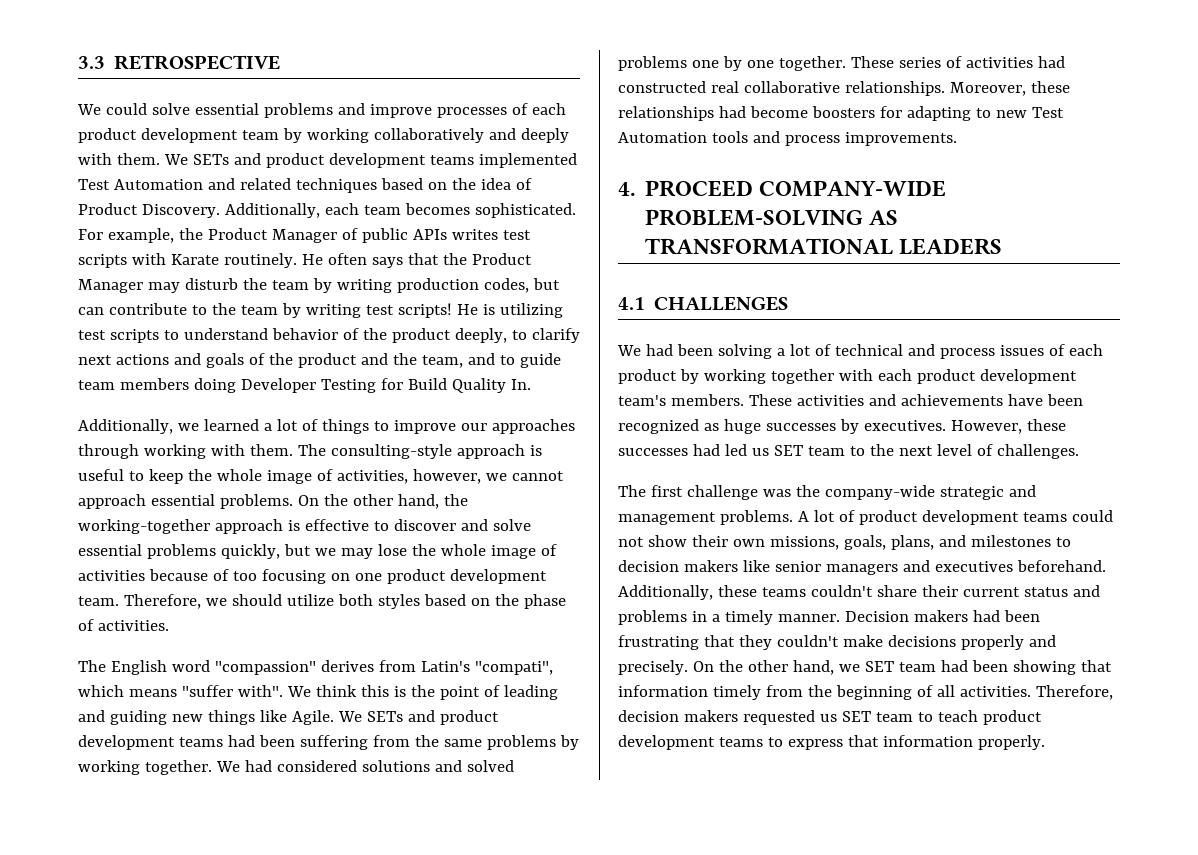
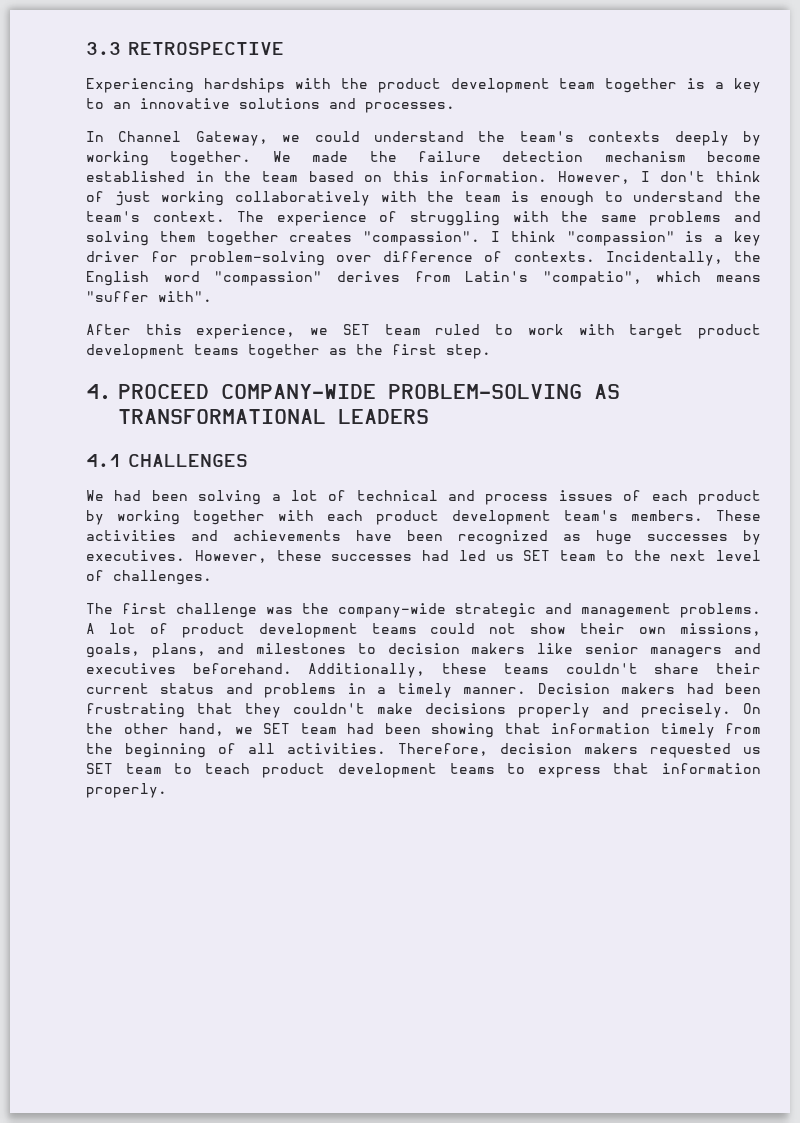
[77,103,566,118] [78,128,569,143] [78,153,577,168] [78,178,532,193] [78,203,576,218] [78,228,531,243] [78,253,532,268] [78,278,560,293] [78,303,563,318] [78,328,580,343] [78,353,561,368] [78,378,531,393] [78,419,575,434] [78,444,542,459] [78,469,564,484] [78,494,468,509] [78,519,531,534] [78,544,557,559] [78,569,547,584] [78,594,566,609] [78,619,169,631] [78,660,106,672] We could solve essential problems and improve processes of each product development team by working collaboratively and deeply with them. We SETs and product development teams implemented Test Automation and related techniques based on the idea of Product Discovery. Additionally, each team becomes sophisticated. For example, the Product Manager of public APIs writes test scripts with Karate routinely. He often says that the Product Manager may disturb the team by writing production codes, but can contribute to the team by writing test scripts! He is utilizing test scripts to understand behavior of the product deeply, to clarify next actions and goals of the product and the team, and to guide team members doing Developer Testing for Build Quality In. // Additionally, we learned a lot of things to improve our approaches through working with them. The consulting-style approach is useful to keep the whole image of activities, however, we cannot approach essential problems. On the other hand, the working-together approach is effective to discover and solve essential problems quickly, but we may lose the whole image of activities because of too focusing on one product development team. Therefore, we should utilize both styles based on the phase of activities. // The -> [86,78,761,93] [86,98,455,113] [86,131,761,146] [86,151,761,166] [86,171,761,184] [86,191,761,206] [86,211,762,226] [86,231,761,246] [86,251,761,266] Experiencing hardships with the product development team together is a key to an innovative solutions and processes. // In Channel Gateway, we could understand the team's contexts deeply by working together. We made the failure detection mechanism become established in the team based on this information. However, I don't think of just working collaboratively with the team is enough to understand the team's context. The experience of struggling with the same problems and solving them together creates "compassion". I think "compassion" is a key driver for problem-solving over difference of contexts. Incidentally, the
[474,661,553,675] "compati", -> [542,271,642,286] "compatio",
[286,685,558,700] [78,710,499,725] [78,735,579,750] [78,760,514,775] [618,56,1065,71] [618,81,1070,96] [618,106,1064,121] [618,131,957,146] We think this is the point of leading and guiding new things like Agile. We SETs and product development teams had been suffering from the same problems by working together. We had considered solutions and solved problems one by one together. These series of activities had constructed real collaborative relationships. Moreover, these relationships had become boosters for adapting to new Test Automation tools and process improvements. -> [86,324,762,339] [86,344,491,359] // After this experience, we SET team ruled to work with target product development teams together as the first step.

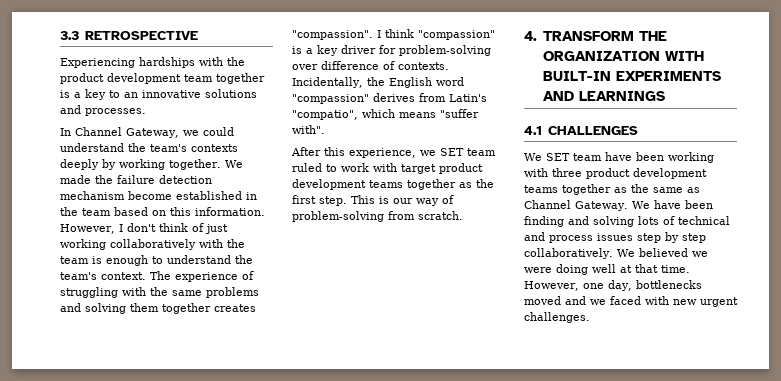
[86,384,620,400] [118,409,429,424] [86,454,248,467] [86,490,318,505] // 4. PROCEED COMPANY-WIDE PROBLEM-SOLVING AS TRANSFORMATIONAL LEADERS // 4.1 CHALLENGES // We had been solving a lot -> [351,195,454,206] [292,211,463,222] [524,31,667,41] [542,51,704,61] [542,71,721,81] [542,91,665,101] [524,126,638,135] [524,152,714,163] [524,168,707,179] [524,184,700,195] [524,200,713,211] [524,216,659,227] This is our way of problem-solving from scratch. // 4. TRANSFORM THE ORGANIZATION WITH BUILT-IN EXPERIMENTS AND LEARNINGS // 4.1 CHALLENGES // We SET team have been working with three product development teams together as the same as Channel Gateway. We have been finding and solving lots
[623,490,761,505] [86,510,761,525] [86,530,761,545] [86,550,761,563] [86,570,212,585] [86,603,761,618] [86,623,761,638] [86,643,761,658] [86,663,761,678] [86,683,761,698] [86,703,761,718] [86,723,761,738] [86,743,761,758] [86,763,762,778] [86,783,167,798] of each product by working together with each product development team's members. These activities and achievements have been recognized as huge successes by executives. However, these successes had led us SET team to the next level of challenges. // The first challenge was the company-wide strategic and management problems. A lot of product development teams could not show their own missions, goals, plans, and milestones to decision makers like senior managers and executives beforehand. Additionally, these teams couldn't share their current status and problems in a timely manner. Decision makers had been frustrating that they couldn't make decisions properly and precisely. On the other hand, we SET team had been showing that information timely from the beginning of all activities. Therefore, decision makers requested us SET team to teach product development teams to express that information properly. -> [637,232,706,243] [524,248,708,259] [524,264,690,275] [524,280,702,291] [524,296,738,307] [524,312,590,323] step by step collaboratively. We believed we were doing well at that time. However, one day, bottlenecks moved and we faced with new urgent challenges.

